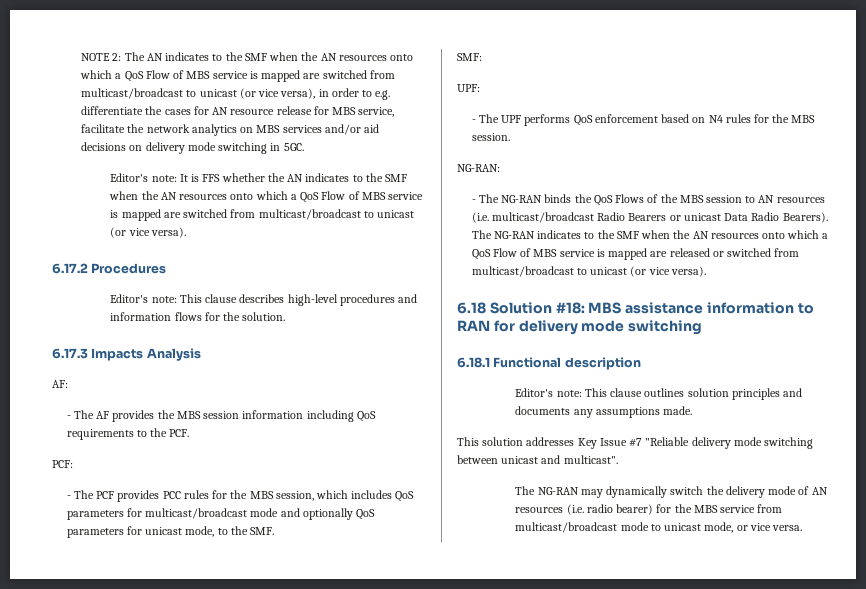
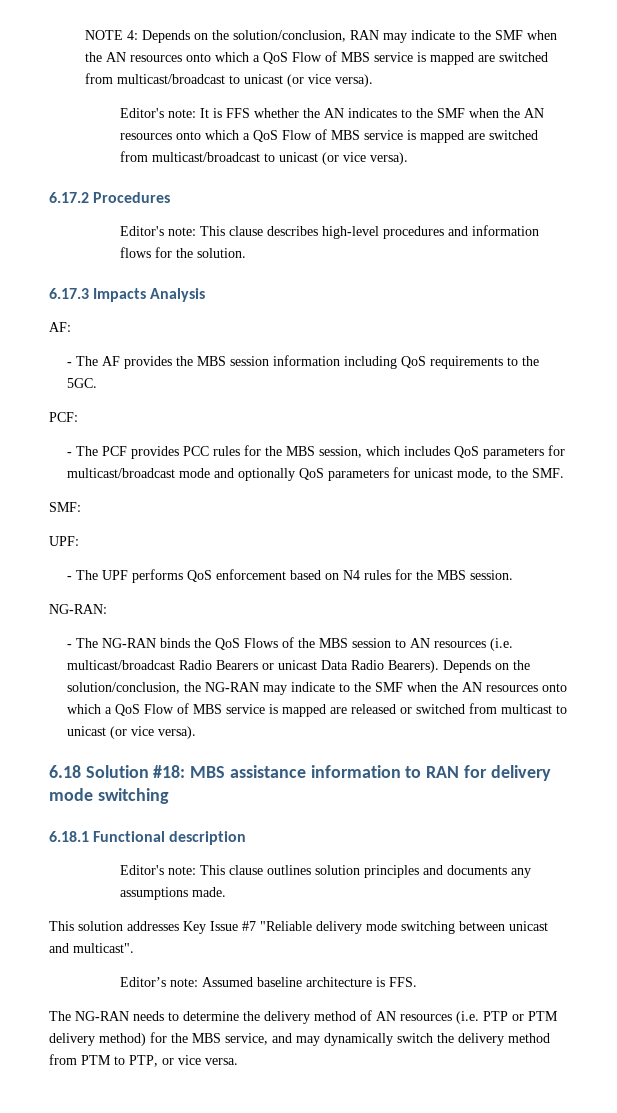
[112,52,210,61] 2: The AN indicates -> [126,30,455,43] 4: Depends on the solution/conclusion, RAN may indicate
[280,88,391,100] [81,106,395,117] [81,124,380,136] [81,142,304,154] versa), in order to e.g. differentiate the cases for AN resource release for MBS service, facilitate the network analytics on MBS services and/or aid decisions on delivery mode switching in 5GC. -> [334,74,373,87] versa).
[169,429,190,437] PCF. -> [66,378,97,388] 5GC.
[471,230,582,239] The NG-RAN indicates -> [442,660,530,673] [66,682,335,695] Depends on the solution/conclusion, the NG-RAN may indicate
[471,266,574,277] multicast/broadcast -> [500,704,552,714] multicast
[515,486,579,495] The NG-RAN -> [120,977,418,987] [49,1010,558,1024] [49,1032,292,1046] Editor’s note: Assumed baseline architecture is FFS. // The NG-RAN needs to determine the delivery method of AN resources (i.e. PTP or PTM delivery method) for the MBS service, and
[768,486,828,495] [515,504,783,515] [515,522,734,533] mode of AN resources (i.e. radio bearer) for the MBS service from multicast/broadcast mode to unicast mode, -> [508,1033,550,1043] [49,1054,158,1067] method from PTM to PTP,

